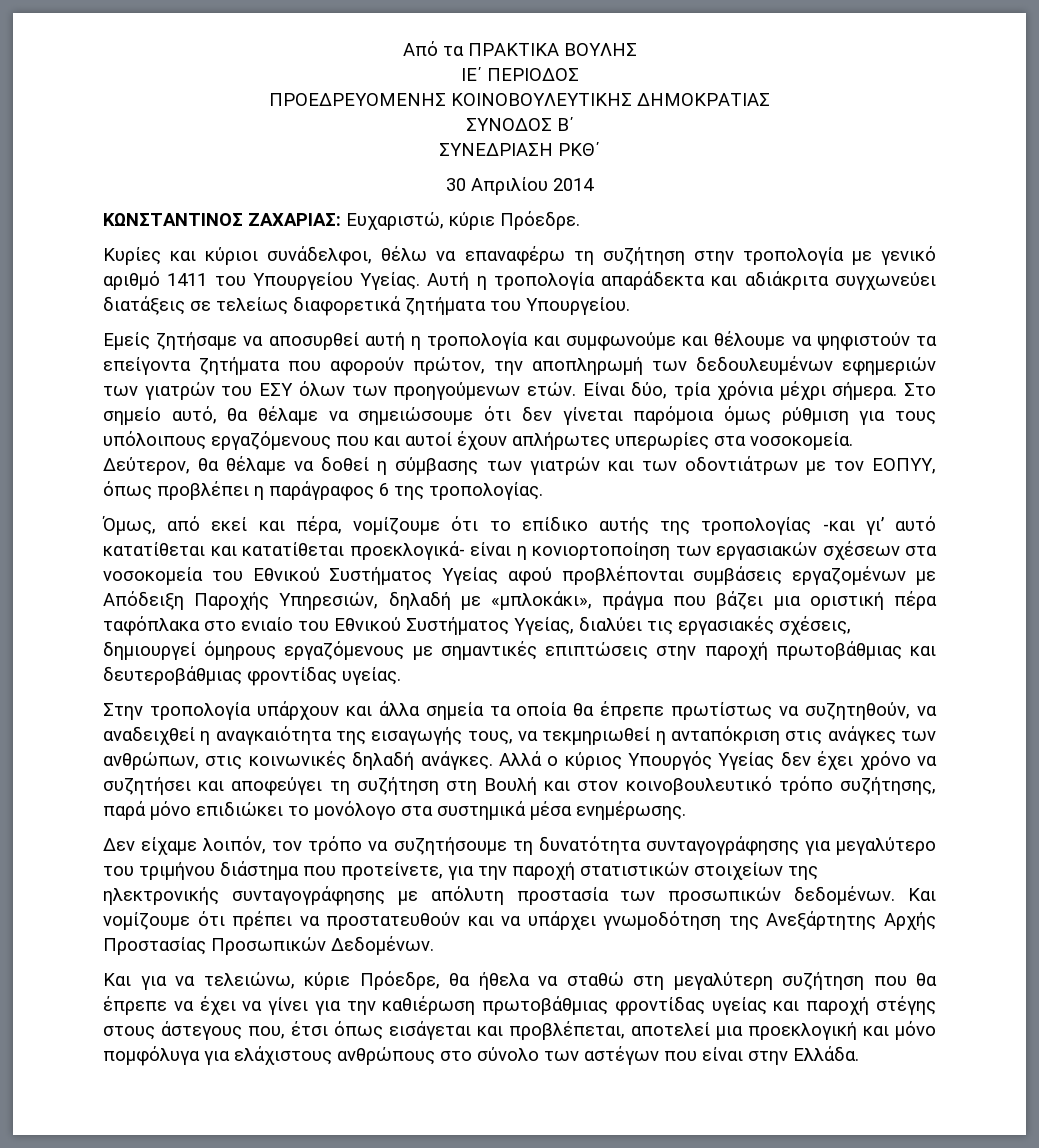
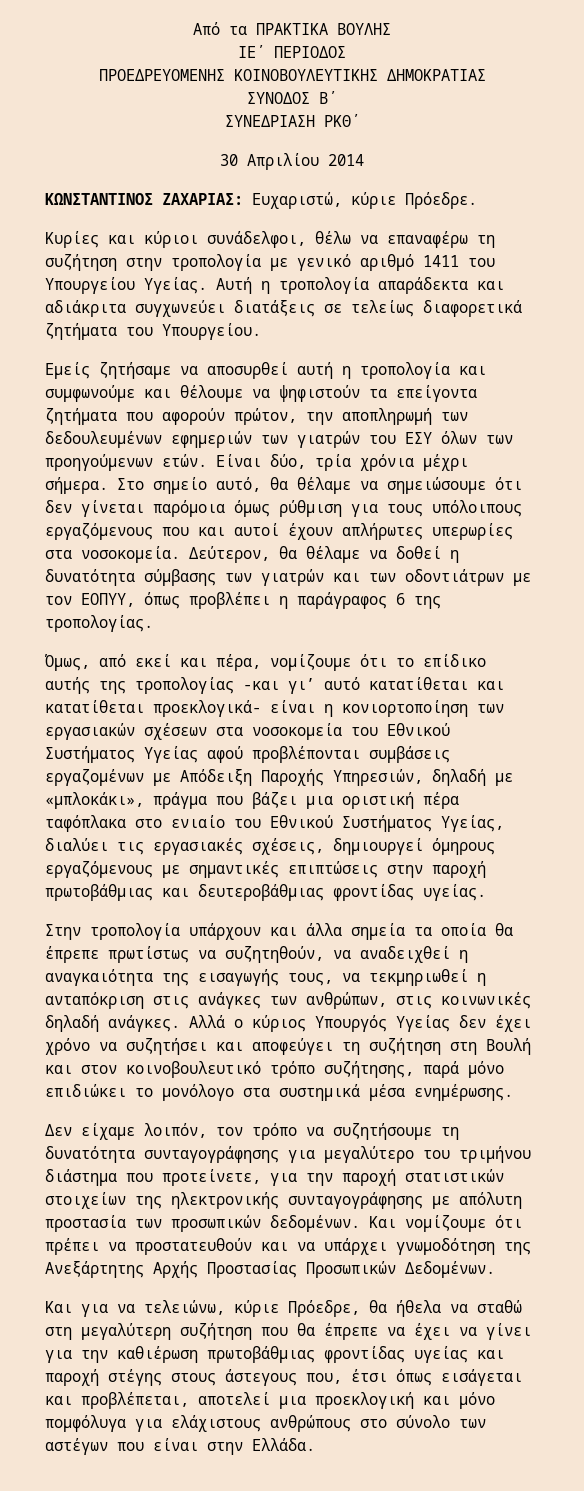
(388, 468) none -> [45,569,135,586] δυνατότητα

